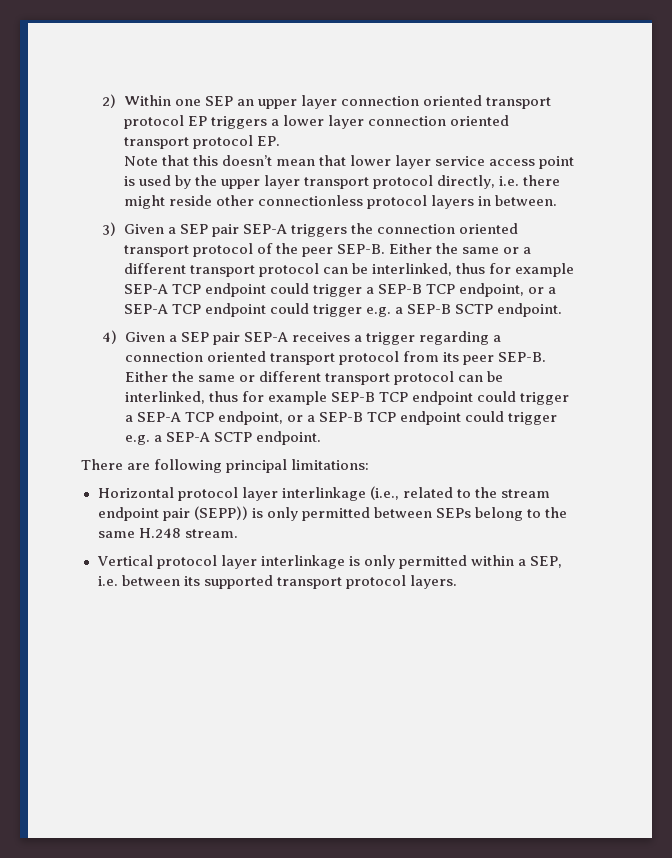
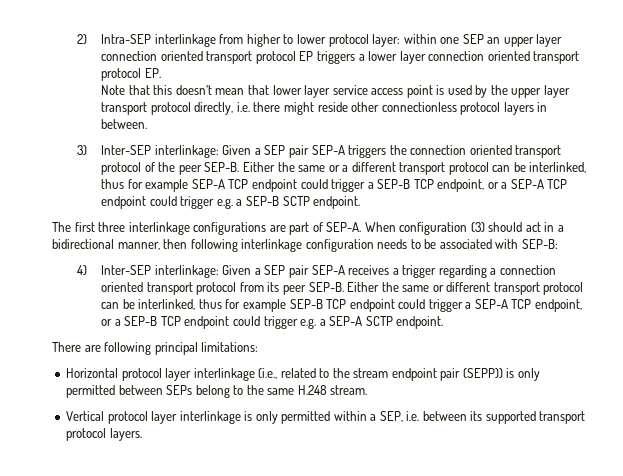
[123,95,171,106] Within -> [101,34,437,47] Intra-SEP interlinkage from higher to lower protocol layer: within
(117, 229) none -> [101,145,219,158] Inter-SEP interlinkage:
(563, 310) none -> [52,222,564,235] [52,239,558,252] // The first three interlinkage configurations are part of SEP-A. When configuration (3) should act in a bidirectional manner, then following interlinkage configuration needs to be associated with SEP-B:
(118, 337) none -> [101,265,219,278] Inter-SEP interlinkage:

